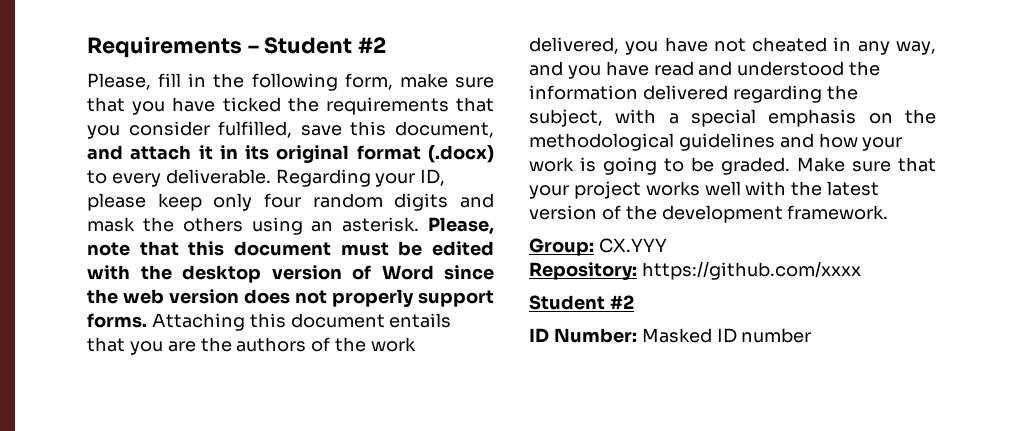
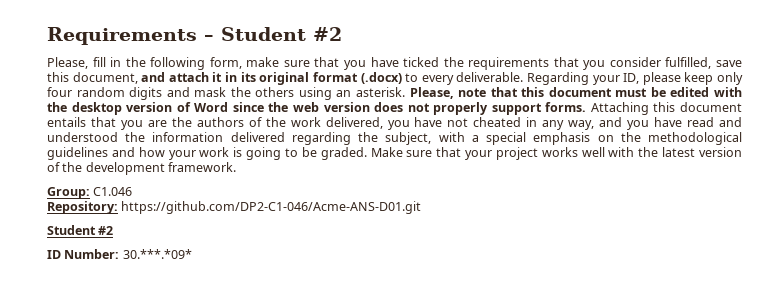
[598,238,667,253] CX.YYY -> [93,187,133,196] C1.046
[641,261,861,280] https://github.com/xxxx -> [121,201,422,214] https://github.com/DP2-C1-046/Acme-ANS-D01.git
[641,328,812,343] Masked ID number -> [122,249,192,259] 30.***.*09*

